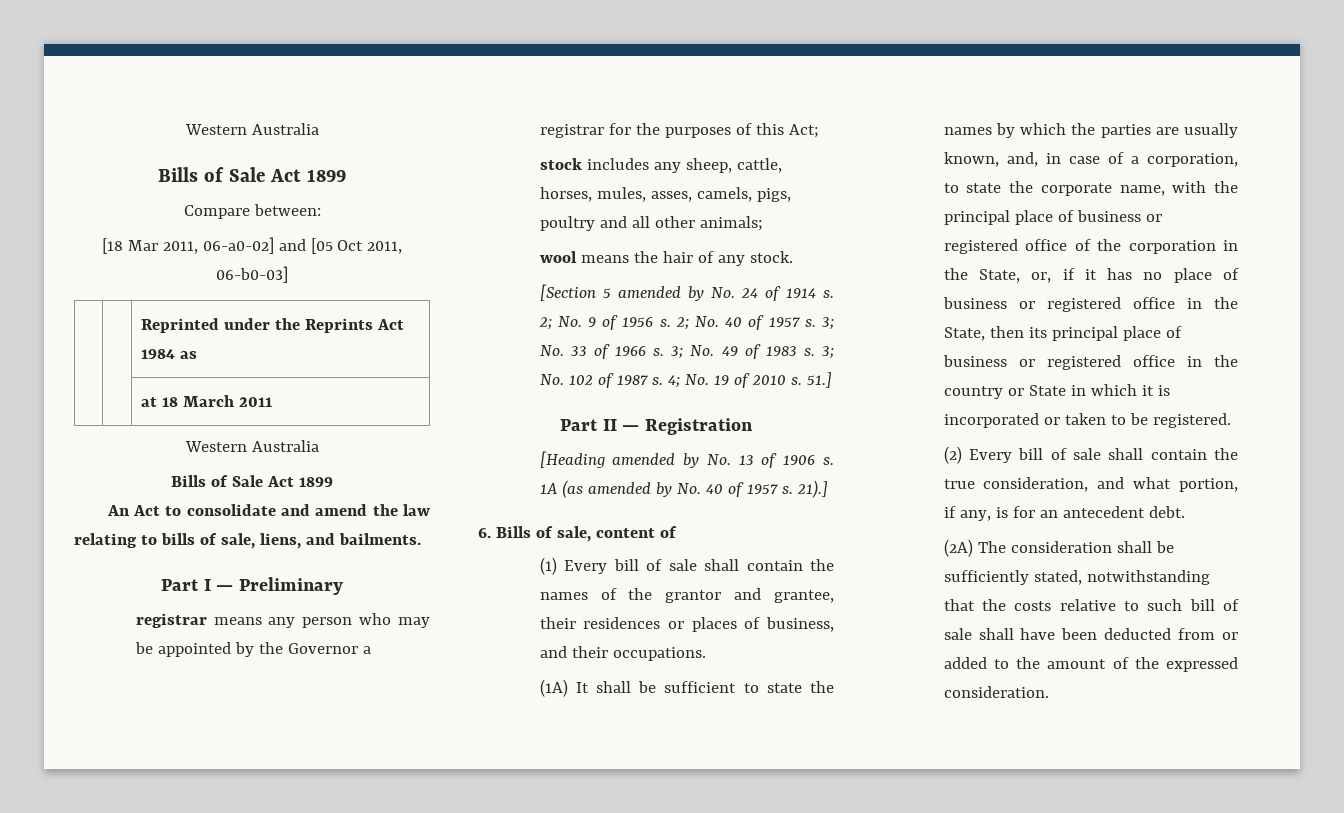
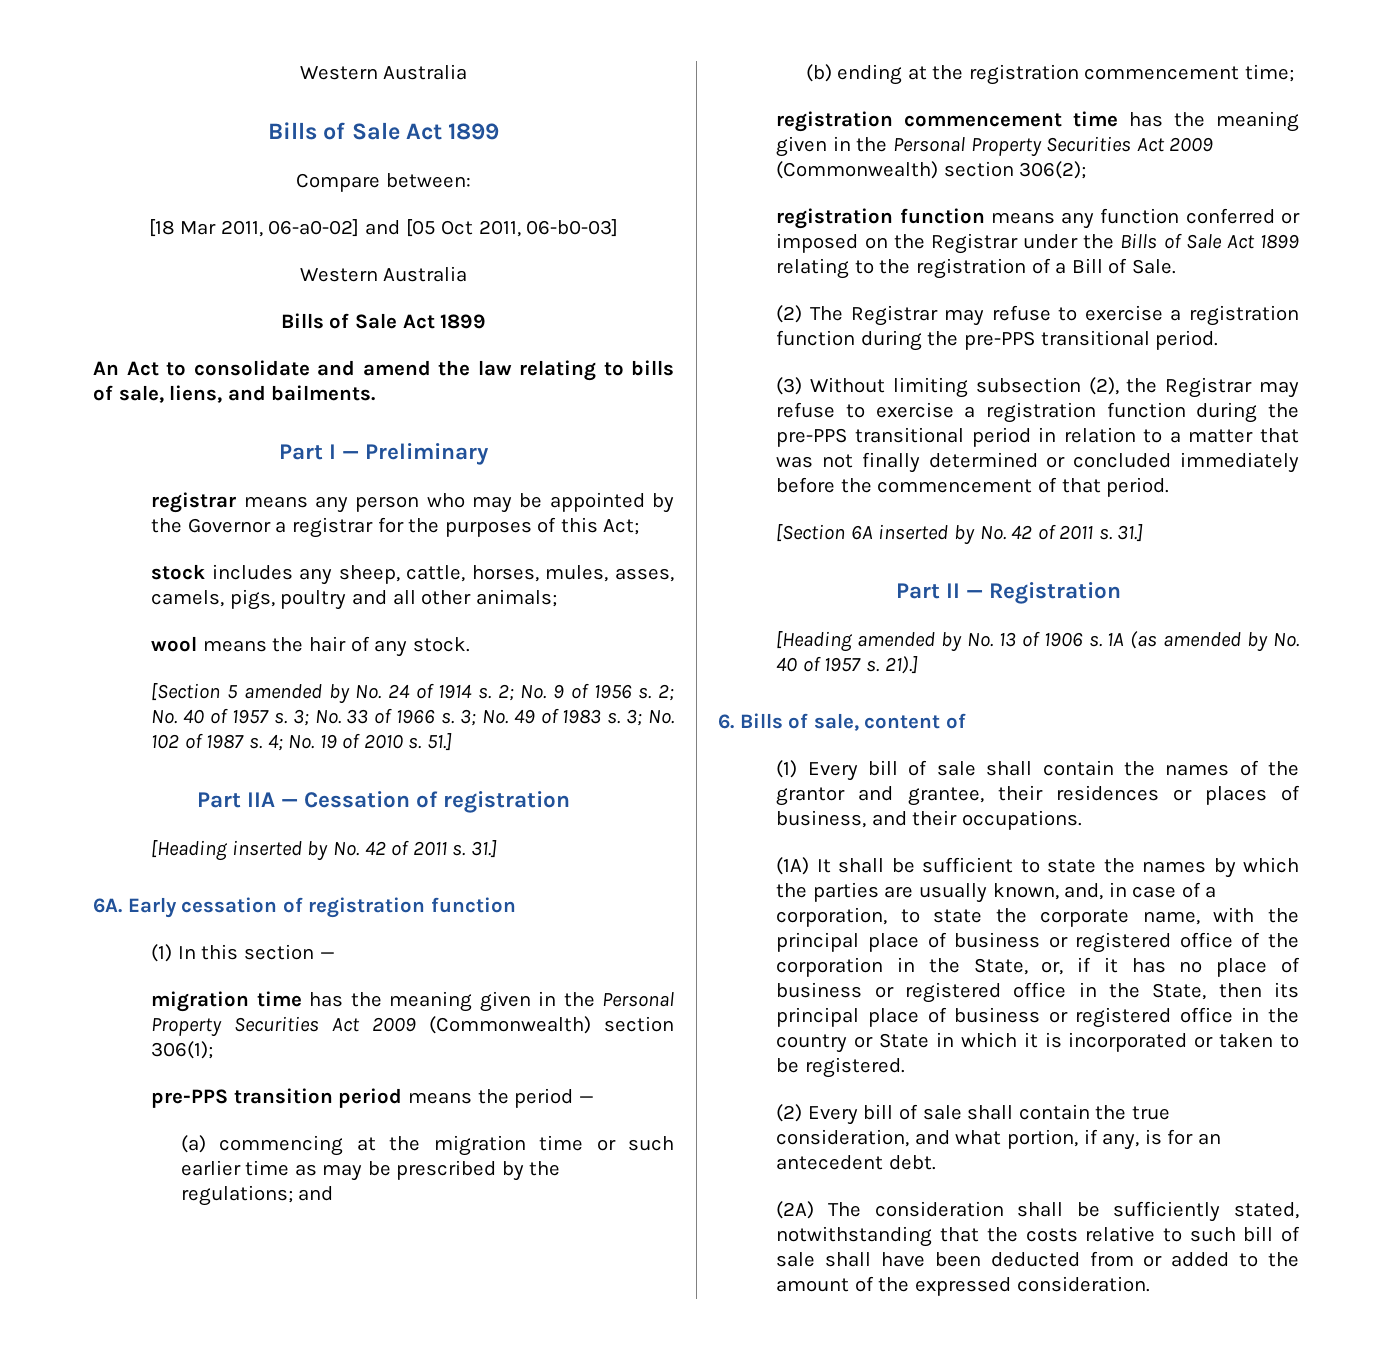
[140,318,404,333] [140,349,197,359] [140,395,272,407] // | | Reprinted under the Reprints Act 1984 as // | | at 18 March 2011 -> (619, 228) none
(832, 380) none -> [196,791,571,813] [151,840,497,861] [93,897,516,918] [151,944,335,962] [151,991,674,1012] [151,1016,674,1037] [151,1041,214,1059] [151,1088,594,1108] [180,1135,674,1156] [180,1160,561,1181] [180,1185,334,1206] [805,64,1294,85] [776,111,1299,132] [776,136,1214,157] [776,161,1087,179] [776,208,1300,229] [776,233,1299,254] [776,258,1176,279] [776,305,1299,326] [776,330,1219,351] [776,377,1299,398] [776,402,1299,423] [776,427,1299,447] [776,452,1299,473] [776,477,1170,497] [776,524,1144,545] // Part IIA — Cessation of registration // [Heading inserted by No. 42 of 2011 s. 31.] // 6A. Early cessation of registration function // (1) In this section — // migration time has the meaning given in the Personal Property Securities Act 2009 (Commonwealth) section 306(1); // pre-PPS transition period means the period — // (a) commencing at the migration time or such earlier time as may be prescribed by the regulations; and // (b) ending at the registration commencement time; // registration commencement time has the meaning given in the Personal Property Securities Act 2009 (Commonwealth) section 306(2); // registration function means any function conferred or imposed on the Registrar under the Bills of Sale Act 1899 relating to the registration of a Bill of Sale. // (2) The Registrar may refuse to exercise a registration function during the pre-PPS transitional period. // (3) Without limiting subsection (2), the Registrar may refuse to exercise a registration function during the pre-PPS transitional period in relation to a matter that was not finally determined or concluded immediately before the commencement of that period. // [Section 6A inserted by No. 42 of 2011 s. 31.]

